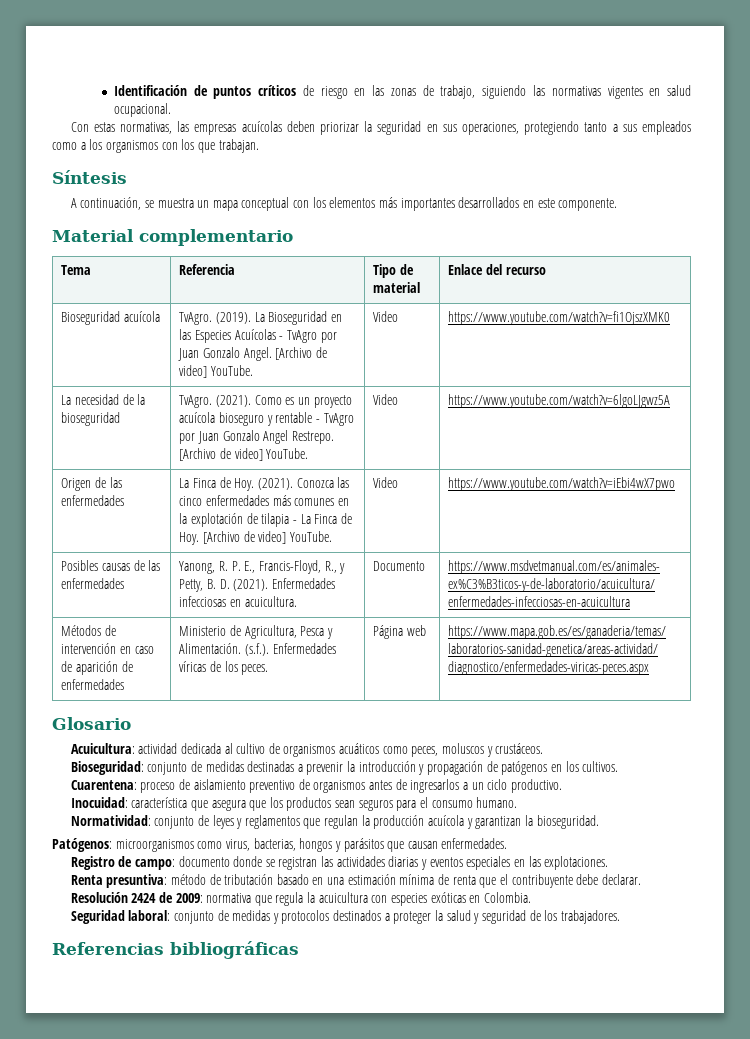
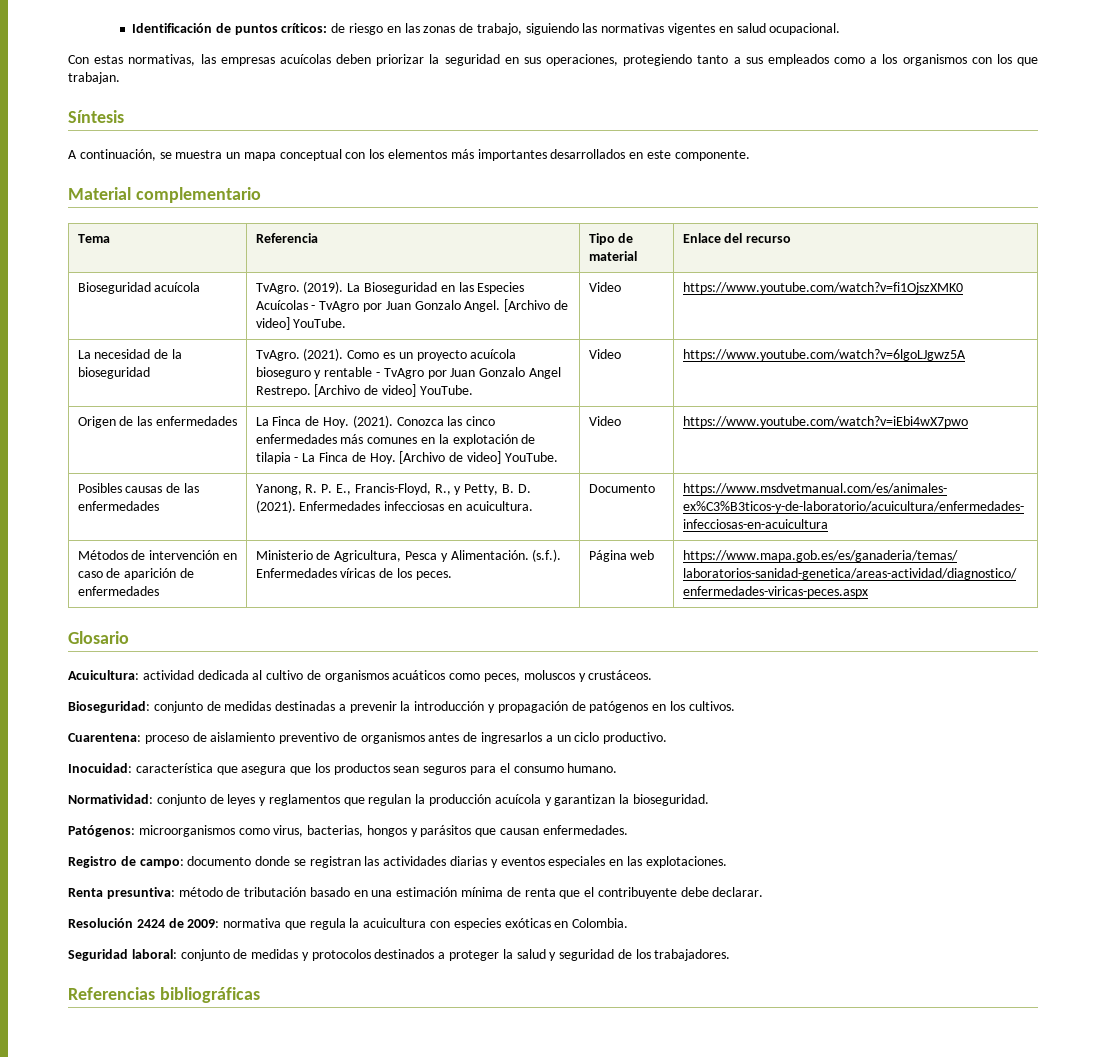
[258,85,297,96] críticos -> [281,23,328,33] críticos:

